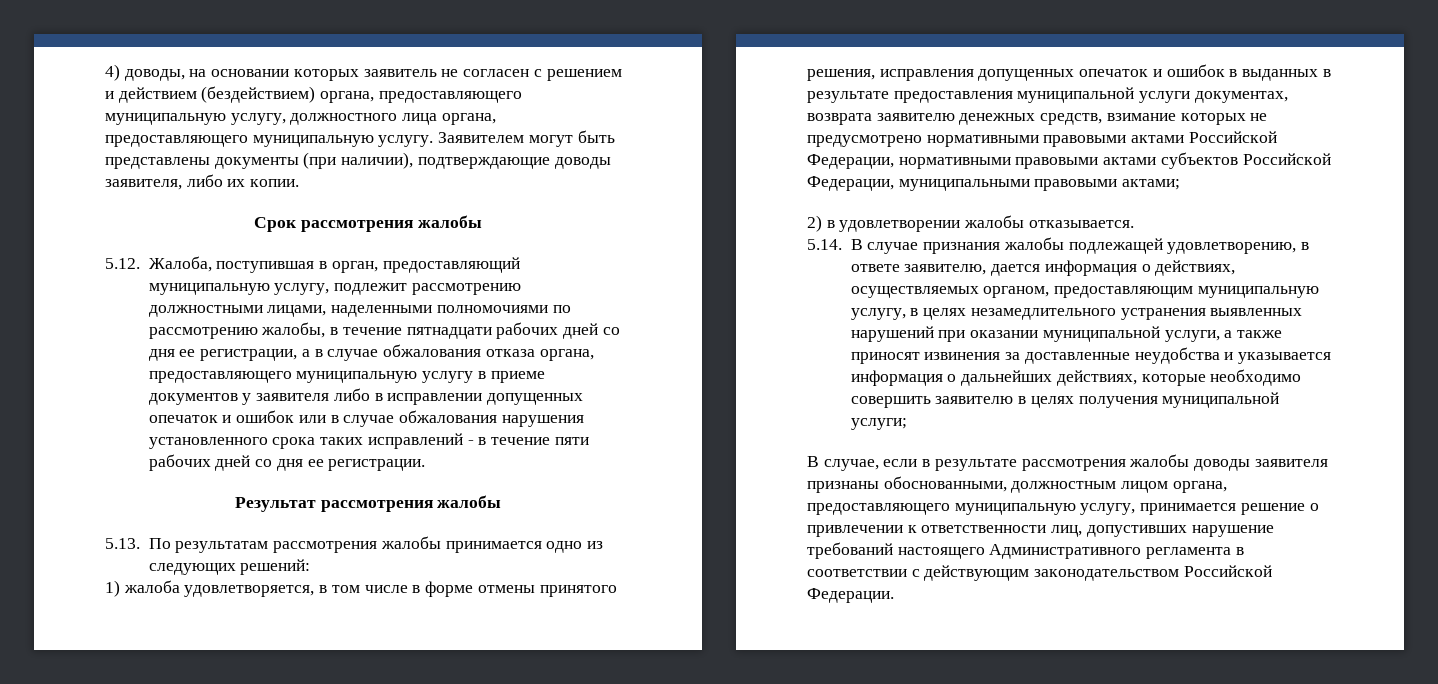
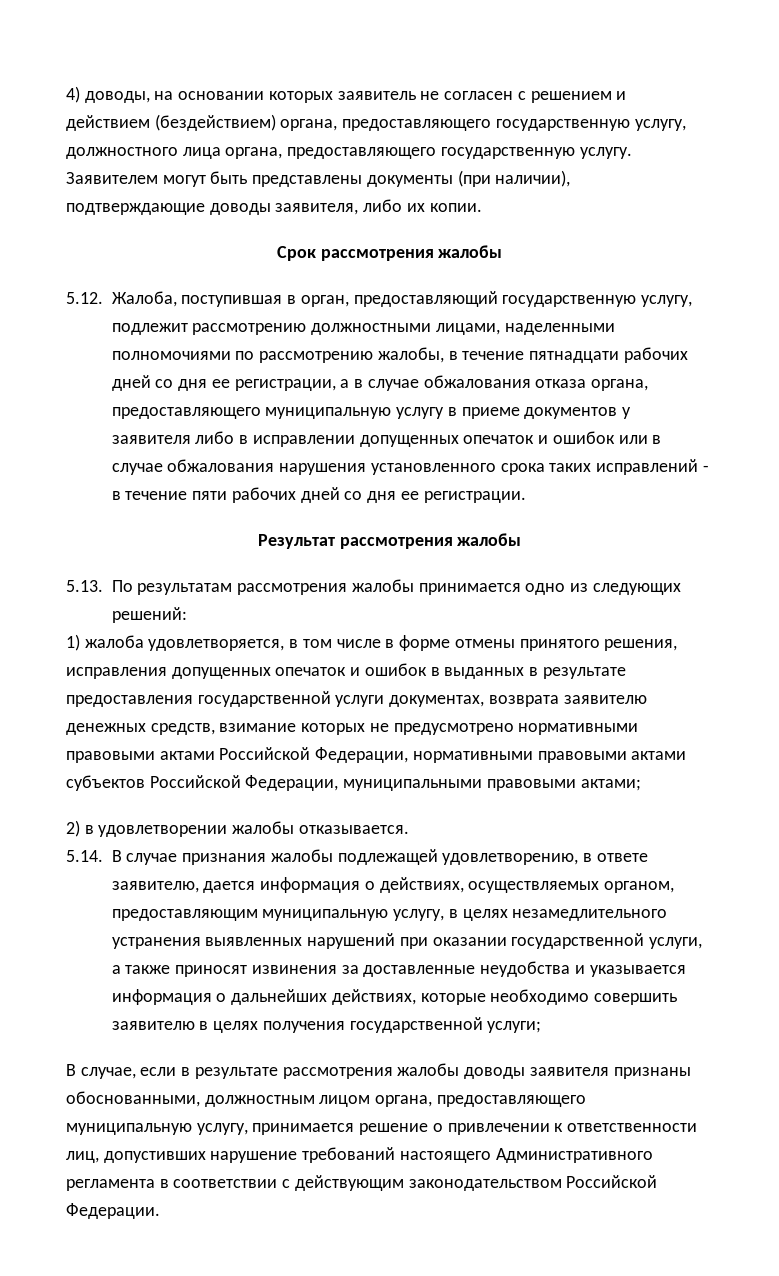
[105,113,226,125] муниципальную -> [495,119,630,131] государственную
[252,135,374,147] муниципальную -> [440,147,575,159] государственную
[148,283,270,295] муниципальную -> [502,295,637,307] государственную
[1017,87,1135,103] муниципальной -> [197,691,331,707] государственной
[1042,326,1160,342] муниципальной -> [511,933,645,949] государственной
[1162,392,1280,408] муниципальной -> [349,1017,483,1033] государственной

